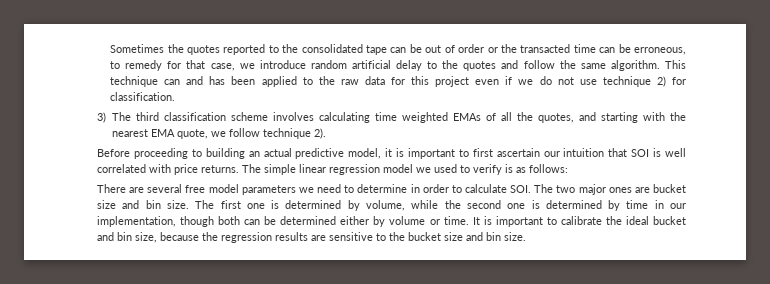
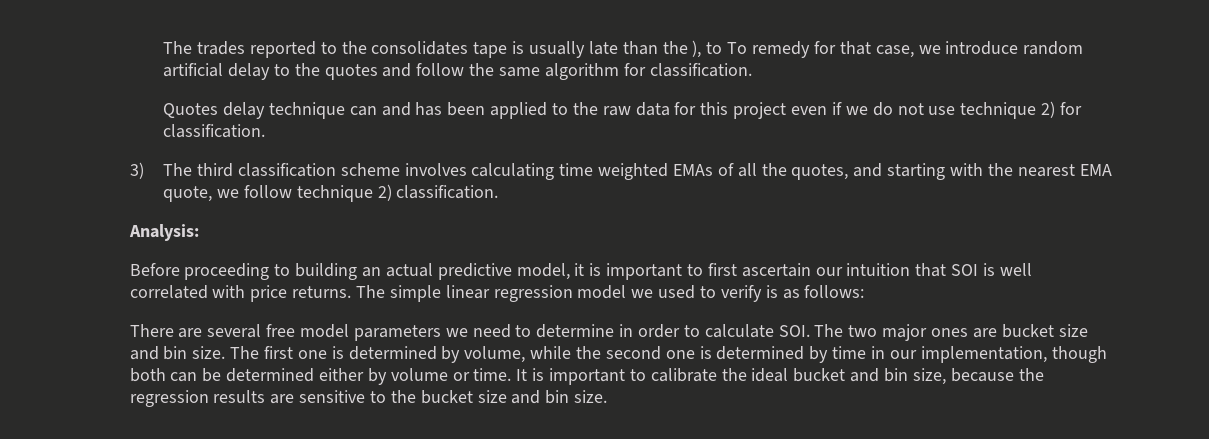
[110,44,686,55] [110,61,121,69] Sometimes the quotes reported to the consolidated tape can be out of order or the transacted time can be erroneous, to -> [163,40,748,58] The trades reported to the consolidates tape is usually late than the ), to To
[610,60,687,71] algorithm. This -> [544,63,752,80] [163,102,266,119] algorithm for classification. // Quotes delay
[313,128,326,139] 2). -> [377,184,499,201] [128,224,199,241] 2) classification. // Analysis:

